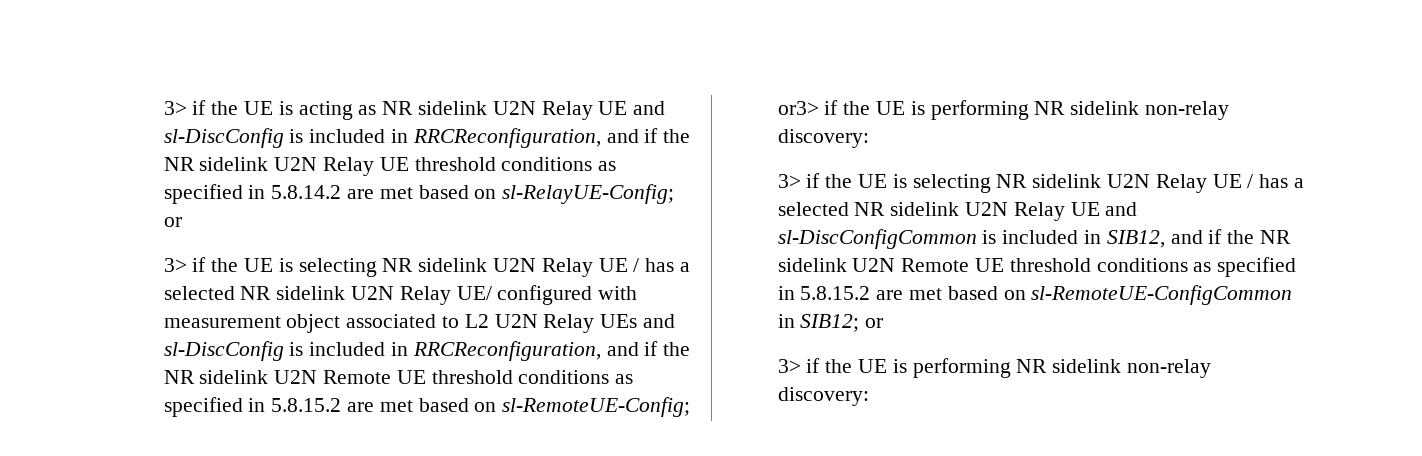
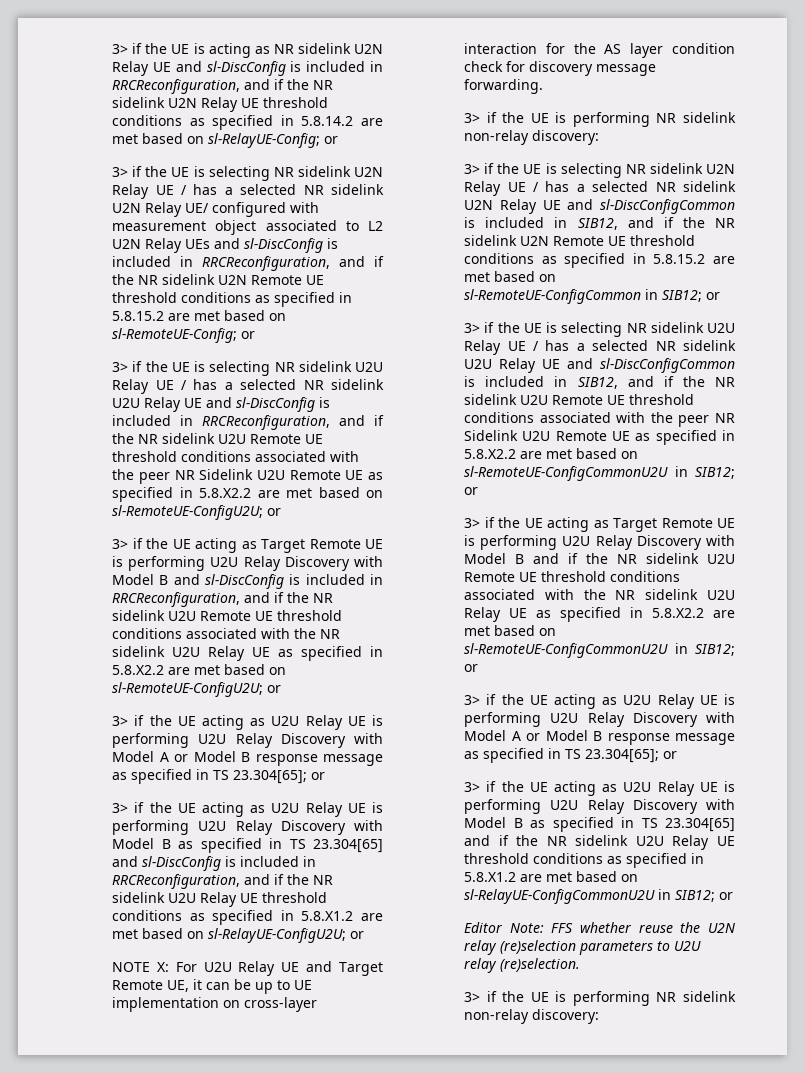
[777,101,819,115] or3> -> [241,331,256,339] [112,361,384,376] [112,379,384,394] [112,397,331,412] [112,415,385,430] [112,433,324,444] [112,451,360,462] [112,469,383,484] [112,487,383,502] [112,505,282,520] [112,538,384,553] [112,556,383,571] [112,574,384,589] [112,592,334,607] [112,610,343,621] [112,628,341,639] [112,646,383,661] [112,664,287,675] [112,682,282,697] [112,715,383,730] [112,733,384,748] [112,751,383,766] [112,769,326,784] [112,802,383,817] [112,820,384,835] [112,838,383,853] [112,856,317,871] [112,874,334,889] [112,892,328,907] [112,910,384,925] [112,928,365,943] [112,961,383,976] [112,979,313,994] [112,997,318,1012] [464,43,735,58] [464,61,657,76] [464,79,544,94] [464,113,481,123] or // 3> if the UE is selecting NR sidelink U2U Relay UE / has a selected NR sidelink U2U Relay UE and sl-DiscConfig is included in RRCReconfiguration, and if the NR sidelink U2U Remote UE threshold conditions associated with the peer NR Sidelink U2U Remote UE as specified in 5.8.X2.2 are met based on sl-RemoteUE-ConfigU2U; or // 3> if the UE acting as Target Remote UE is performing U2U Relay Discovery with Model B and sl-DiscConfig is included in RRCReconfiguration, and if the NR sidelink U2U Remote UE threshold conditions associated with the NR sidelink U2U Relay UE as specified in 5.8.X2.2 are met based on sl-RemoteUE-ConfigU2U; or // 3> if the UE acting as U2U Relay UE is performing U2U Relay Discovery with Model A or Model B response message as specified in TS 23.304[65]; or // 3> if the UE acting as U2U Relay UE is performing U2U Relay Discovery with Model B as specified in TS 23.304[65] and sl-DiscConfig is included in RRCReconfiguration, and if the NR sidelink U2U Relay UE threshold conditions as specified in 5.8.X1.2 are met based on sl-RelayUE-ConfigU2U; or // NOTE X: For U2U Relay UE and Target Remote UE, it can be up to UE implementation on cross-layer interaction for the AS layer condition check for discovery message forwarding. // 3>
(884, 323) none -> [464,322,735,337] [464,340,736,355] [464,358,735,373] [464,376,735,389] [464,394,695,405] [464,412,735,427] [464,430,735,445] [464,448,639,459] [464,466,735,481] [464,487,479,495] [464,517,735,532] [464,535,735,550] [464,553,735,564] [464,571,681,582] [464,589,735,600] [464,607,735,622] [464,625,557,636] [464,643,735,658] [464,664,479,672] [464,694,735,709] [464,712,735,727] [464,730,735,745] [464,748,678,763] [464,781,735,796] [464,799,735,814] [464,817,735,832] [464,835,735,850] [464,853,705,868] [464,871,639,882] [464,889,734,904] [464,922,735,933] [464,940,702,955] [464,958,581,973] // 3> if the UE is selecting NR sidelink U2U Relay UE / has a selected NR sidelink U2U Relay UE and sl-DiscConfigCommon is included in SIB12, and if the NR sidelink U2U Remote UE threshold conditions associated with the peer NR Sidelink U2U Remote UE as specified in 5.8.X2.2 are met based on sl-RemoteUE-ConfigCommonU2U in SIB12; or // 3> if the UE acting as Target Remote UE is performing U2U Relay Discovery with Model B and if the NR sidelink U2U Remote UE threshold conditions associated with the NR sidelink U2U Relay UE as specified in 5.8.X2.2 are met based on sl-RemoteUE-ConfigCommonU2U in SIB12; or // 3> if the UE acting as U2U Relay UE is performing U2U Relay Discovery with Model A or Model B response message as specified in TS 23.304[65]; or // 3> if the UE acting as U2U Relay UE is performing U2U Relay Discovery with Model B as specified in TS 23.304[65] and if the NR sidelink U2U Relay UE threshold conditions as specified in 5.8.X1.2 are met based on sl-RelayUE-ConfigCommonU2U in SIB12; or // Editor Note: FFS whether reuse the U2N relay (re)selection parameters to U2U relay (re)selection.

